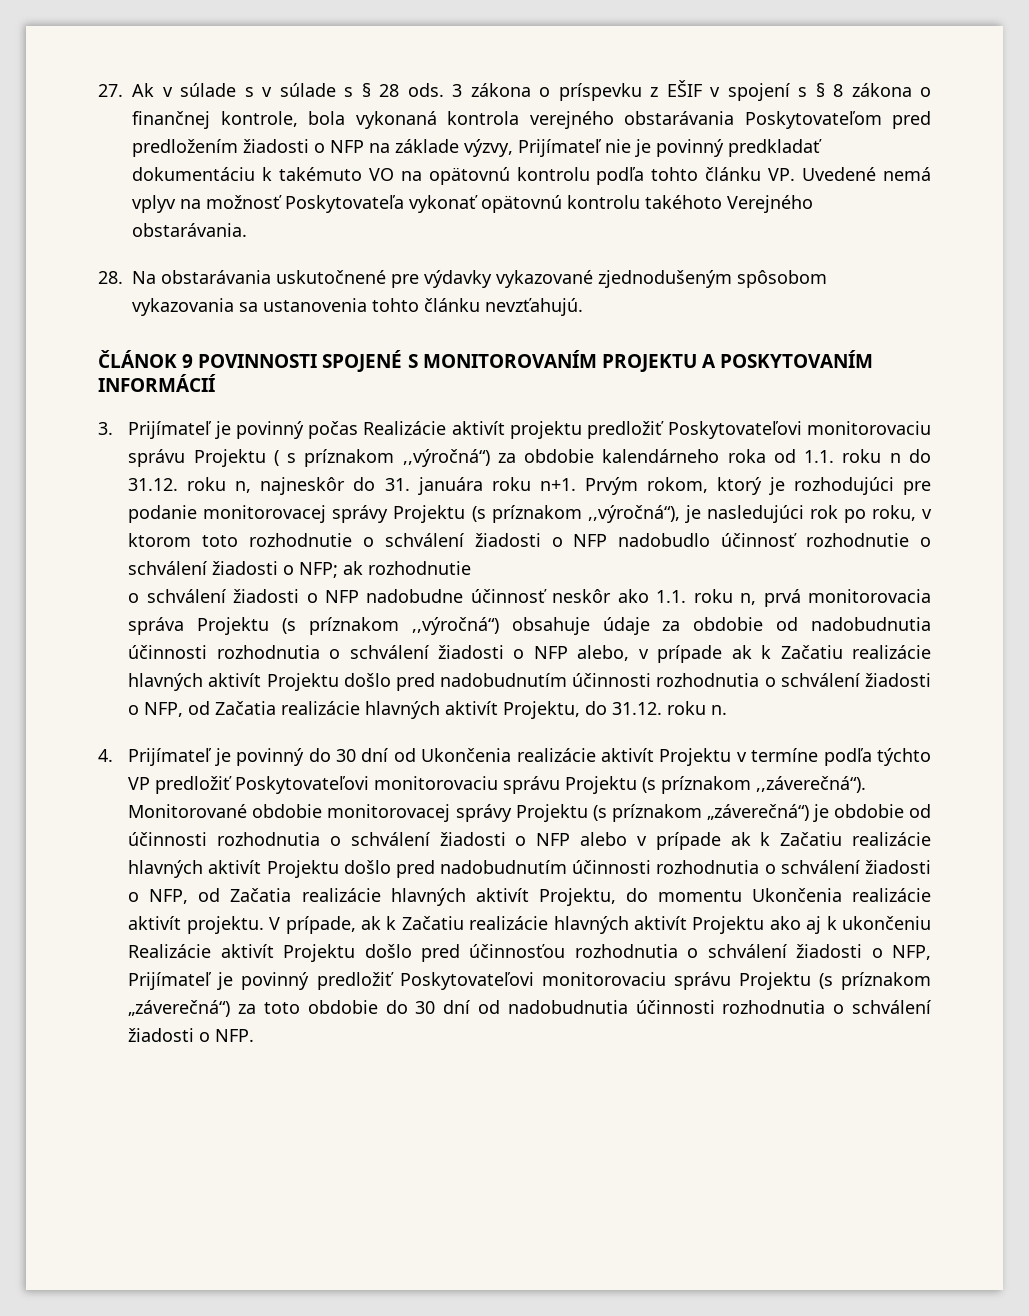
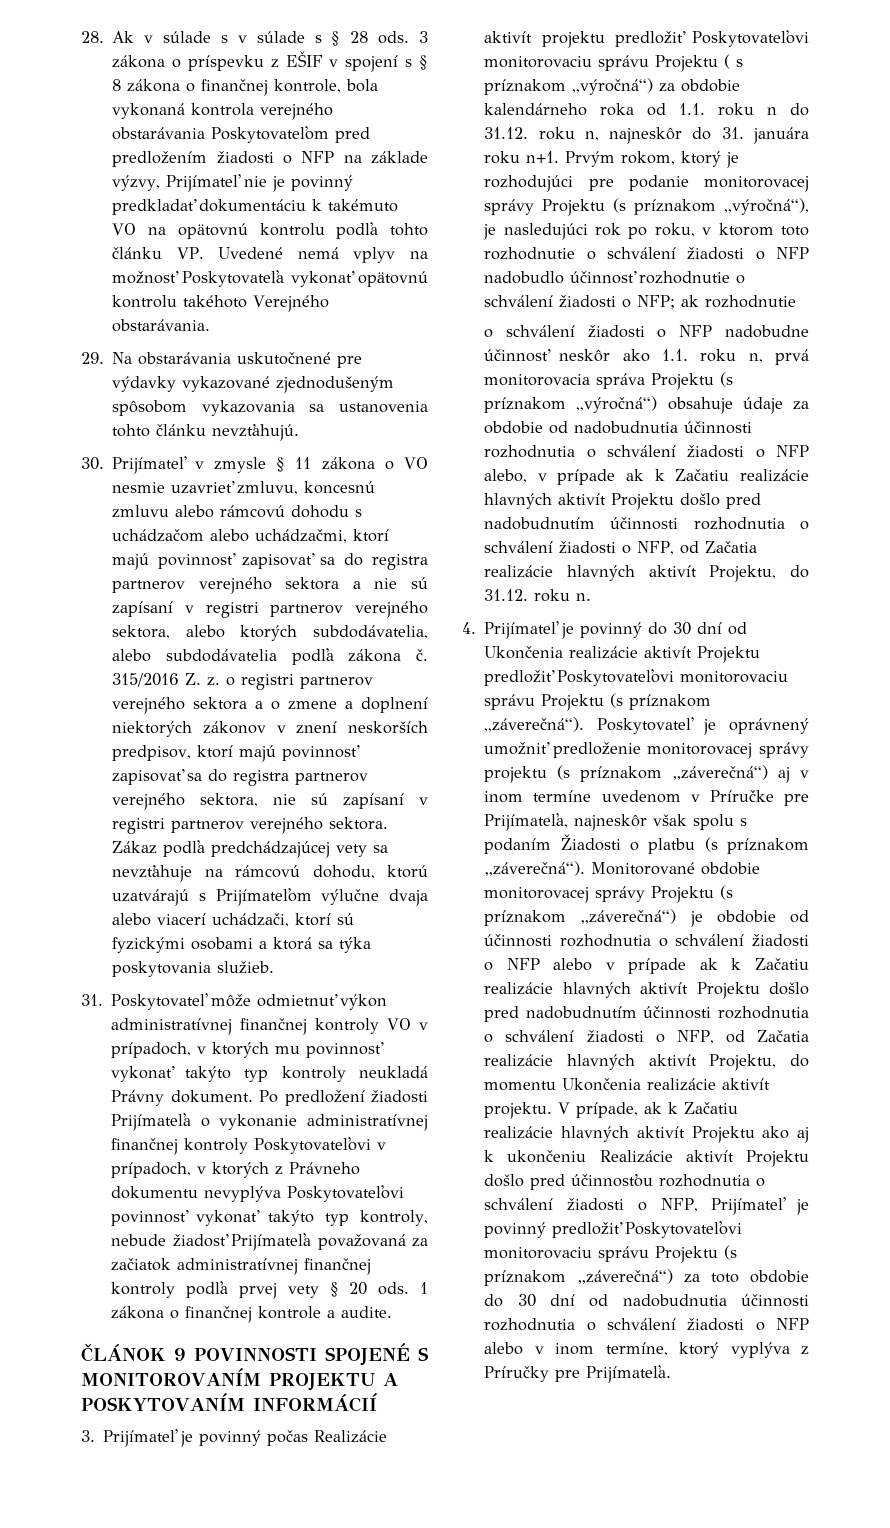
[98,84,123,97] 27. -> [81,31,104,43] 28.
[98,271,123,284] 28. -> [81,352,104,364] 29.
(583, 307) none -> [81,456,429,474] [112,481,376,495] [112,505,363,518] [112,529,390,543] [112,553,428,570] [112,577,429,594] [112,601,428,618] [112,625,428,641] [112,648,428,665] [112,673,374,690] [112,697,428,714] [112,721,428,737] [112,745,361,762] [112,769,369,786] [112,793,428,810] [112,817,389,834] [112,840,389,858] [112,865,428,882] [112,888,428,906] [112,913,355,927] [112,937,372,953] [112,961,275,977] [81,993,388,1010] [111,1018,428,1035] [111,1042,385,1058] [111,1066,428,1082] [111,1090,428,1106] [111,1113,428,1131] [111,1137,387,1155] [111,1162,361,1178] [111,1185,405,1202] [111,1210,429,1226] [111,1233,428,1251] [111,1258,372,1275] [111,1281,428,1299] [111,1306,393,1323] // 30. Prijímateľ v zmysle § 11 zákona o VO nesmie uzavrieť zmluvu, koncesnú zmluvu alebo rámcovú dohodu s uchádzačom alebo uchádzačmi, ktorí majú povinnosť zapisovať sa do registra partnerov verejného sektora a nie sú zapísaní v registri partnerov verejného sektora, alebo ktorých subdodávatelia, alebo subdodávatelia podľa zákona č. 315/2016 Z. z. o registri partnerov verejného sektora a o zmene a doplnení niektorých zákonov v znení neskorších predpisov, ktorí majú povinnosť zapisovať sa do registra partnerov verejného sektora, nie sú zapísaní v registri partnerov verejného sektora. Zákaz podľa predchádzajúcej vety sa nevzťahuje na rámcovú dohodu, ktorú uzatvárajú s Prijímateľom výlučne dvaja alebo viacerí uchádzači, ktorí sú fyzickými osobami a ktorá sa týka poskytovania služieb. // 31. Poskytovateľ môže odmietnuť výkon administratívnej finančnej kontroly VO v prípadoch, v ktorých mu povinnosť vykonať takýto typ kontroly neukladá Právny dokument. Po predložení žiadosti Prijímateľa o vykonanie administratívnej finančnej kontroly Poskytovateľovi v prípadoch, v ktorých z Právneho dokumentu nevyplýva Poskytovateľovi povinnosť vykonať takýto typ kontroly, nebude žiadosť Prijímateľa považovaná za začiatok administratívnej finančnej kontroly podľa prvej vety § 20 ods. 1 zákona o finančnej kontrole a audite.
[736,748,931,766] [128,777,151,790] v termíne podľa týchto VP -> (761, 654) none
(867, 784) none -> [597,717,809,735] [484,742,809,759] [484,765,809,783] [484,790,809,806] [484,813,748,831] [484,834,809,854] [484,861,586,876] Poskytovateľ je oprávnený umožniť predloženie monitorovacej správy projektu (s príznakom „záverečná“) aj v inom termíne uvedenom v Príručke pre Prijímateľa, najneskôr však spolu s podaním Žiadosti o platbu (s príznakom „záverečná“).
[215,1029,255,1042] NFP. -> [776,1318,809,1330] [484,1342,809,1358] [484,1365,672,1383] NFP alebo v inom termíne, ktorý vyplýva z Príručky pre Prijímateľa.

